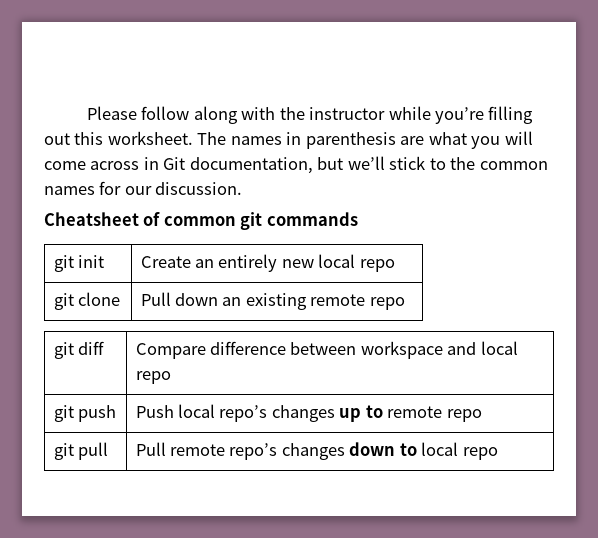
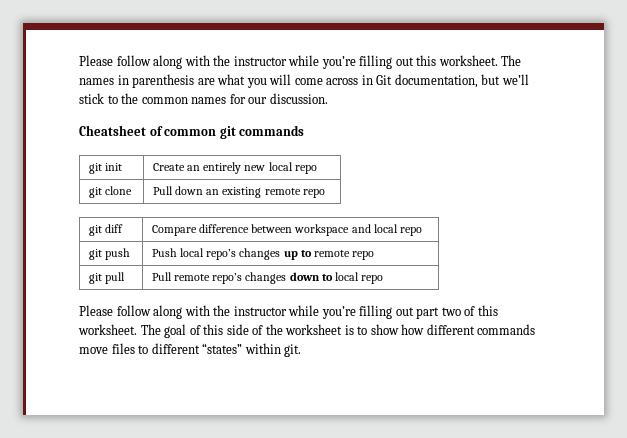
(498, 453) none -> [79,305,498,319] [78,324,536,338] [79,343,302,357] // Please follow along with the instructor while you’re filling out part two of this worksheet. The goal of this side of the worksheet is to show how different commands move files to different “states” within git.

